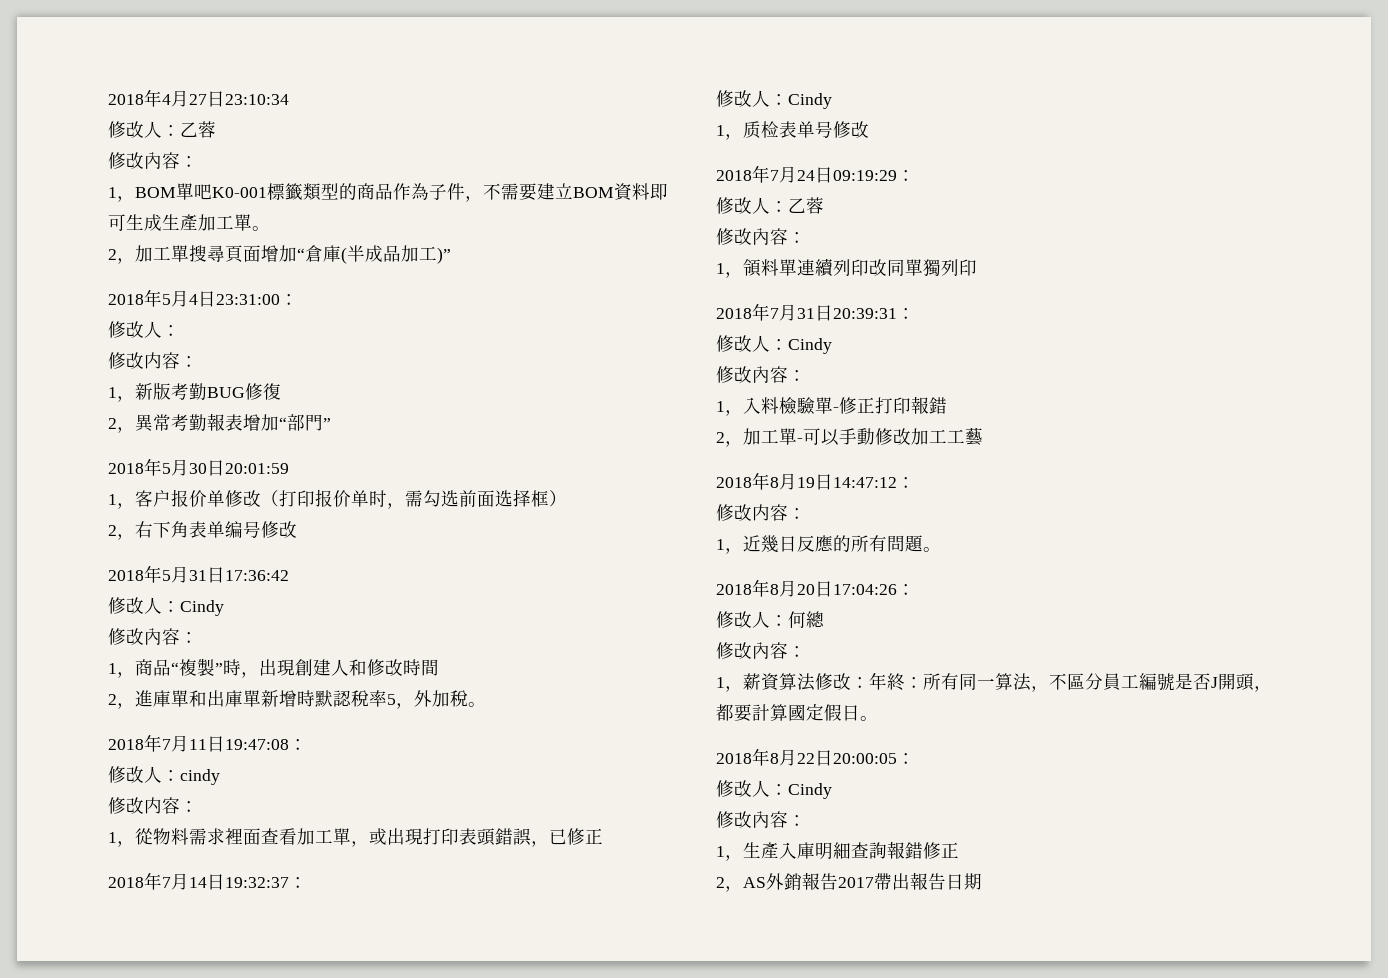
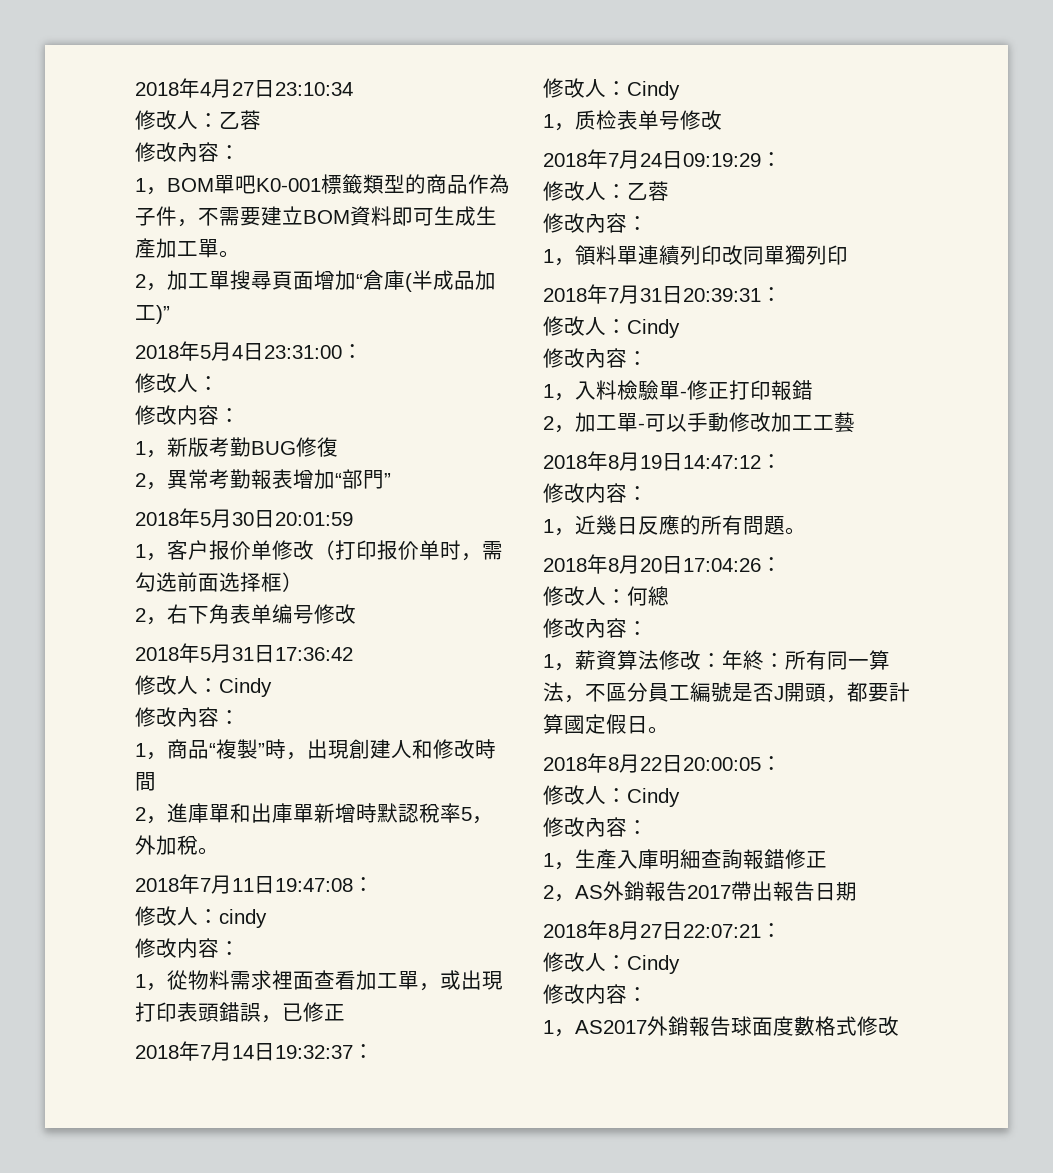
(982, 881) none -> [543,920,782,940] [543,952,680,974] [543,984,648,1004] [543,1016,899,1037] // 2018年8月27日22:07:21： // 修改人：Cindy // 修改内容： // 1，AS2017外銷報告球面度數格式修改

